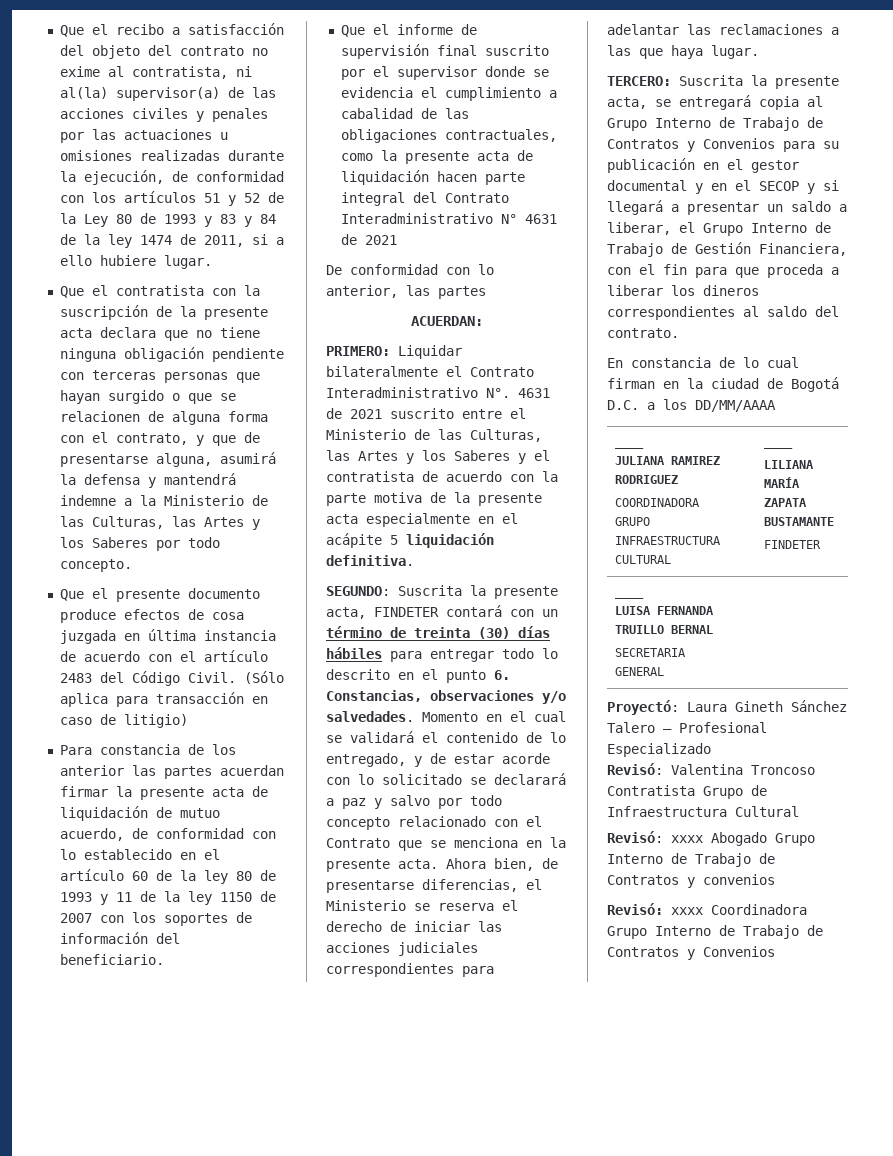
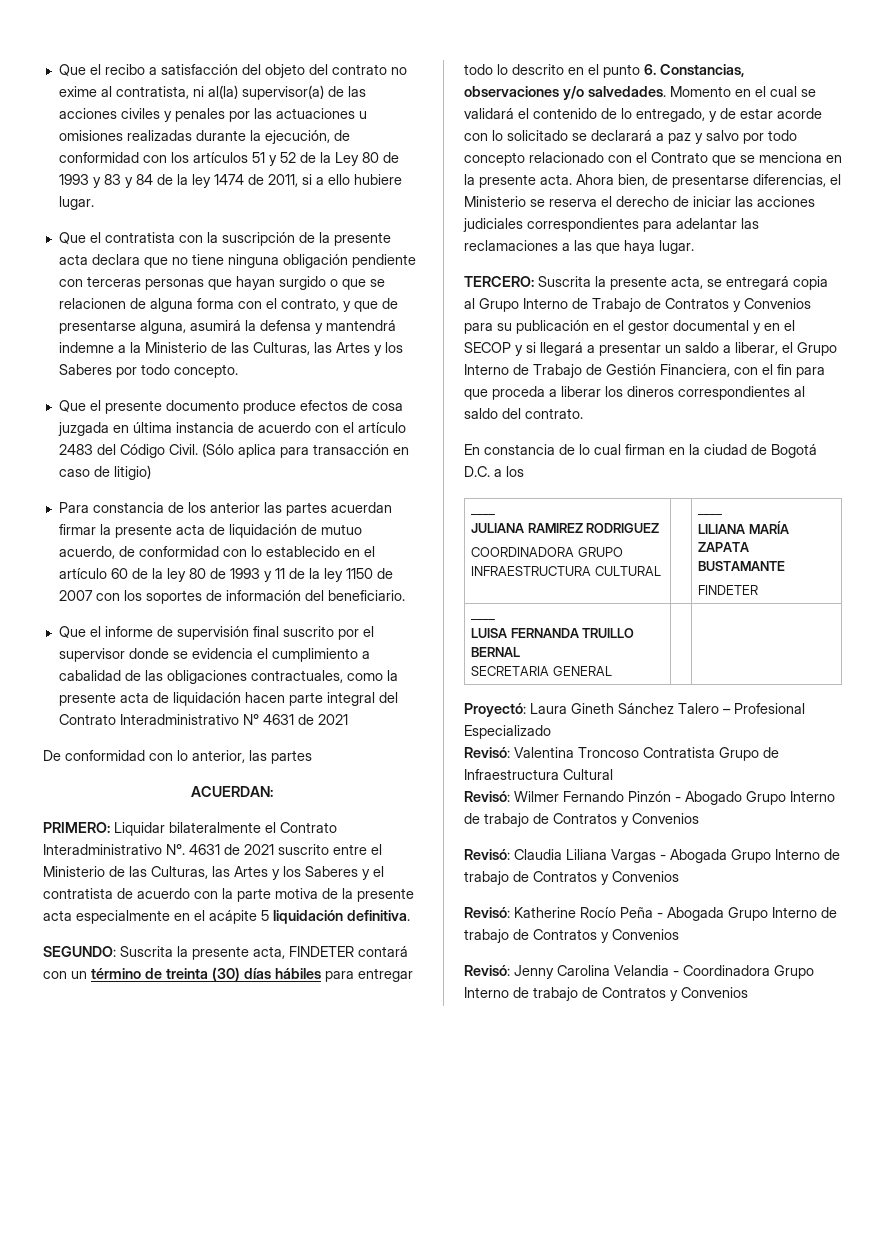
[695,400,776,412] DD/MM/AAAA -> (524, 471) none
[671,835,703,843] xxxx -> [514,791,681,802] Wilmer Fernando Pinzón -
[695,853,775,867] [607,874,775,888] [607,903,703,915] Trabajo de Contratos y convenios // Revisó: xxxx -> [484,813,699,827] [464,849,840,863] [464,871,679,885] [464,907,837,921] [464,929,679,943] [464,965,679,979] trabajo de Contratos y Convenios // Revisó: Claudia Liliana Vargas - Abogada Grupo Interno de trabajo de Contratos y Convenios // Revisó: Katherine Rocío Peña - Abogada Grupo Interno de trabajo de Contratos y Convenios // Revisó: Jenny Carolina Velandia -
[743,925,799,939] Trabajo -> [533,987,578,1001] trabajo

